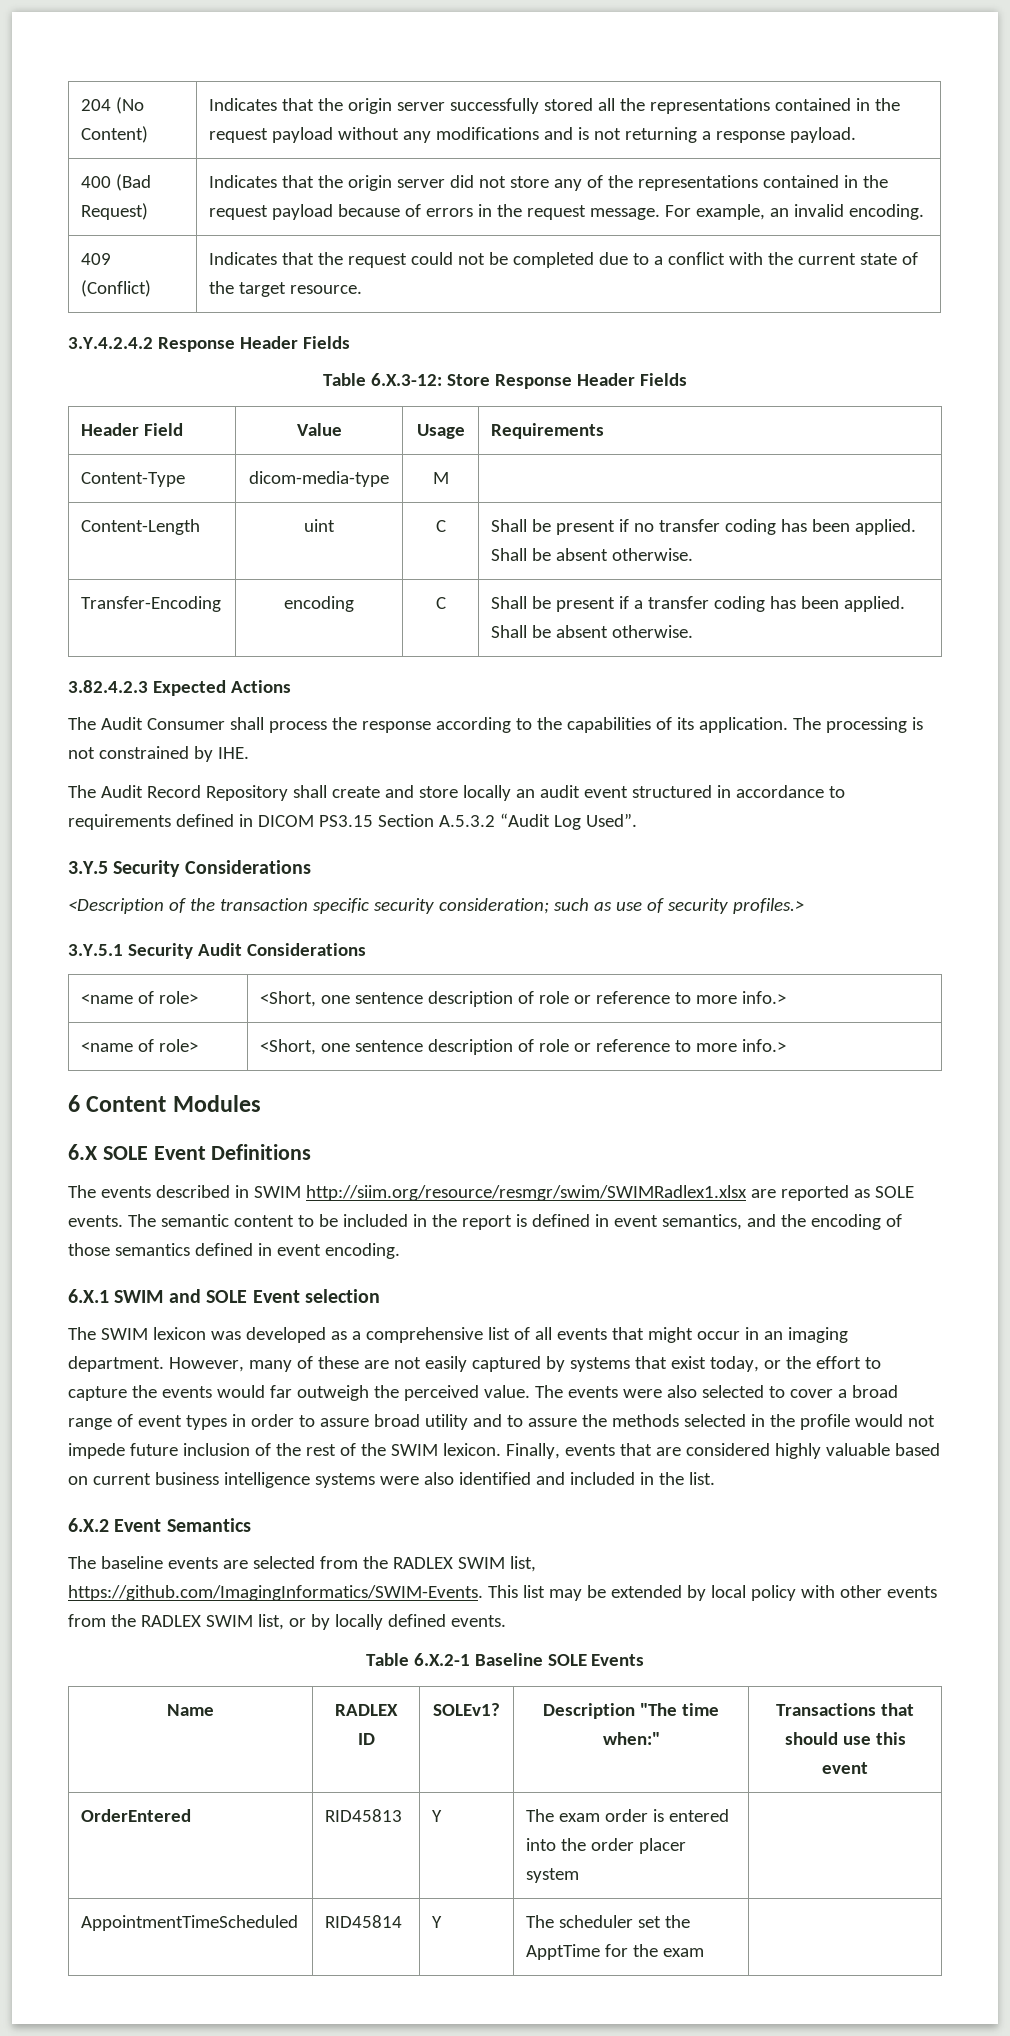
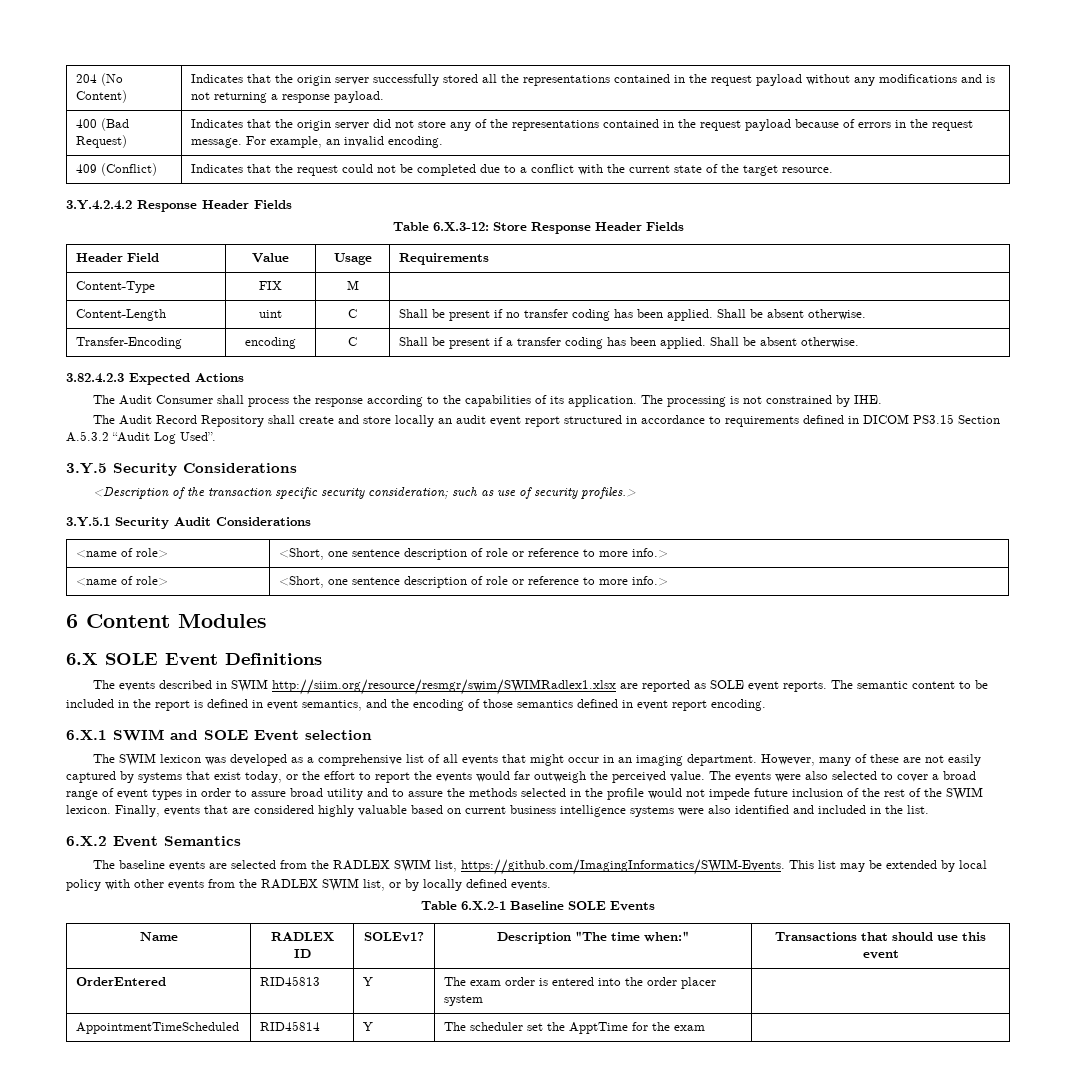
[249,471,389,487] dicom-media-type -> [259,281,282,290] FIX
(628, 792) none -> [525,416,561,427] report
[68,1215,123,1227] events. -> [748,681,828,692] event reports.
(321, 1250) none -> [672,700,707,711] report
[68,1386,127,1401] capture -> [375,772,410,783] report

